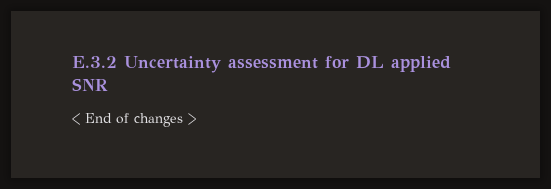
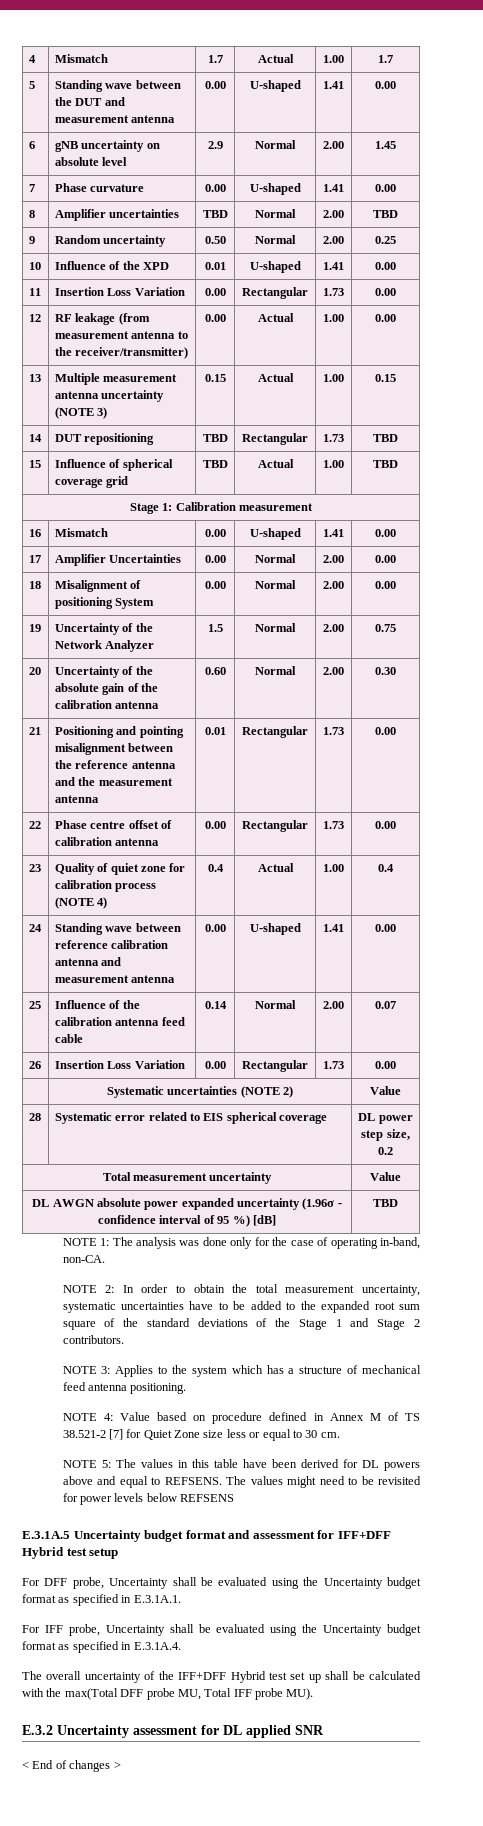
(72, 62) none -> [28,55,36,63] [54,54,108,63] [207,55,223,63] [257,54,294,63] [323,55,344,63] [378,55,393,63] [28,81,35,89] [54,80,181,92] [54,97,125,106] [54,115,176,123] [204,81,226,89] [249,80,301,92] [323,81,344,89] [375,81,396,89] [28,141,35,149] [54,140,160,152] [54,157,128,166] [207,141,223,149] [255,140,296,149] [323,141,344,149] [375,141,396,149] [28,184,35,192] [54,183,145,192] [204,184,226,192] [249,183,301,195] [323,184,344,192] [375,184,396,192] [28,210,35,218] [54,209,180,221] [202,210,228,218] [255,209,296,218] [323,210,344,218] [373,210,398,218] [28,236,35,244] [54,235,167,247] [204,236,226,244] [255,235,296,244] [323,236,344,244] [375,236,396,244] [28,262,41,270] [54,261,170,270] [204,262,226,270] [249,261,301,273] [323,262,344,270] [375,262,396,270] [28,288,41,296] [54,287,185,296] [204,288,226,296] [242,287,308,299] [323,288,344,296] [375,288,396,296] [28,314,41,322] [54,313,150,325] [54,331,188,339] [54,347,189,359] [204,314,226,322] [257,313,294,322] [323,314,344,322] [375,314,396,322] [28,374,41,382] [54,373,178,385] [54,390,165,402] [54,407,108,419] [204,374,226,382] [257,373,294,382] [323,374,344,382] [375,374,396,382] [28,434,42,442] [54,433,155,445] [202,434,228,442] [242,433,308,445] [323,434,344,442] [373,434,398,442] [28,460,41,468] [54,459,173,471] [54,476,129,488] [202,460,228,468] [257,459,294,468] [323,460,344,468] [373,460,398,468] [129,502,314,514] [28,529,41,537] [54,528,108,537] [204,529,226,537] [249,528,301,540] [323,529,344,537] [375,529,396,537] [28,555,41,563] [54,554,182,566] [204,555,226,563] [255,554,296,563] [323,555,344,563] [375,555,396,563] [28,581,41,589] [54,580,142,592] [54,597,155,609] [204,581,226,589] [255,580,296,589] [323,581,344,589] [375,581,396,589] [28,624,41,632] [54,623,153,635] [54,640,155,652] [207,624,223,632] [255,623,296,632] [323,624,344,632] [375,624,396,632] [28,667,41,675] [54,666,153,678] [54,683,159,695] [54,700,160,709] [204,667,226,675] [255,666,296,675] [323,667,344,675] [375,667,396,675] [28,727,41,735] [54,726,184,738] [54,743,174,755] [54,760,176,769] [54,777,173,786] [54,795,99,803] [204,727,226,735] [242,726,308,738] [323,727,344,735] [375,727,396,735] [28,821,41,829] [54,820,173,829] [54,837,160,846] [204,821,226,829] [242,820,308,832] [323,821,344,829] [375,821,396,829] [28,864,41,872] [54,863,186,875] [54,880,157,892] [54,897,108,909] [207,864,224,872] [257,863,294,872] [323,864,344,872] [378,864,394,872] [28,924,42,932] [54,923,181,935] [54,940,169,949] [54,957,122,966] [54,975,176,983] [204,924,226,932] [249,923,301,935] [323,924,344,932] [375,924,396,932] [28,1001,41,1009] [54,1000,140,1009] [54,1017,185,1026] [54,1034,83,1043] [204,1001,227,1009] [255,1000,296,1009] [323,1001,344,1009] [375,1001,396,1009] [28,1061,41,1069] [54,1060,185,1069] [204,1061,226,1069] [242,1060,308,1072] [323,1061,344,1069] [375,1061,396,1069] [106,1086,294,1098] [370,1086,401,1095] [28,1113,41,1121] [54,1112,328,1124] [358,1113,413,1124] [361,1129,410,1141] [378,1147,393,1155] [102,1172,273,1184] [370,1172,401,1181] [32,1198,342,1210] [98,1215,276,1227] [373,1199,398,1207] [62,1237,420,1249] [62,1255,105,1263] [62,1284,420,1296] [62,1301,420,1313] [62,1318,420,1330] [62,1335,124,1344] [62,1365,422,1377] [62,1382,187,1394] [62,1412,420,1424] [62,1429,340,1441] [62,1459,420,1471] [62,1476,421,1488] [62,1493,235,1505] [22,1530,391,1542] [22,1547,119,1559] [22,1577,421,1589] [22,1594,181,1606] [22,1624,421,1636] [22,1641,181,1653] [22,1671,422,1683] [22,1688,314,1700] 4 | Mismatch | 1.7 | Actual | 1.00 | 1.7 // 5 | Standing wave between the DUT and measurement antenna | 0.00 | U-shaped | 1.41 | 0.00 // 6 | gNB uncertainty on absolute level | 2.9 | Normal | 2.00 | 1.45 // 7 | Phase curvature | 0.00 | U-shaped | 1.41 | 0.00 // 8 | Amplifier uncertainties | TBD | Normal | 2.00 | TBD // 9 | Random uncertainty | 0.50 | Normal | 2.00 | 0.25 // 10 | Influence of the XPD | 0.01 | U-shaped | 1.41 | 0.00 // 11 | Insertion Loss Variation | 0.00 | Rectangular | 1.73 | 0.00 // 12 | RF leakage (from measurement antenna to the receiver/transmitter) | 0.00 | Actual | 1.00 | 0.00 // 13 | Multiple measurement antenna uncertainty (NOTE 3) | 0.15 | Actual | 1.00 | 0.15 // 14 | DUT repositioning | TBD | Rectangular | 1.73 | TBD // 15 | Influence of spherical coverage grid | TBD | Actual | 1.00 | TBD // Stage 1: Calibration measurement // 16 | Mismatch | 0.00 | U-shaped | 1.41 | 0.00 // 17 | Amplifier Uncertainties | 0.00 | Normal | 2.00 | 0.00 // 18 | Misalignment of positioning System | 0.00 | Normal | 2.00 | 0.00 // 19 | Uncertainty of the Network Analyzer | 1.5 | Normal | 2.00 | 0.75 // 20 | Uncertainty of the absolute gain of the calibration antenna | 0.60 | Normal | 2.00 | 0.30 // 21 | Positioning and pointing misalignment between the reference antenna and the measurement antenna | 0.01 | Rectangular | 1.73 | 0.00 // 22 | Phase centre offset of calibration antenna | 0.00 | Rectangular | 1.73 | 0.00 // 23 | Quality of quiet zone for calibration process (NOTE 4) | 0.4 | Actual | 1.00 | 0.4 // 24 | Standing wave between reference calibration antenna and measurement antenna | 0.00 | U-shaped | 1.41 | 0.00 // 25 | Influence of the calibration antenna feed cable | 0.14 | Normal | 2.00 | 0.07 // 26 | Insertion Loss Variation | 0.00 | Rectangular | 1.73 | 0.00 // | Systematic uncertainties (NOTE 2) | Value // 28 | Systematic error related to EIS spherical coverage | DL power step size, 0.2 // Total measurement uncertainty | Value // DL AWGN absolute power expanded uncertainty (1.96σ - confidence interval of 95 %) [dB] | TBD // NOTE 1: The analysis was done only for the case of operating in-band, non-CA. // NOTE 2: In order to obtain the total measurement uncertainty, systematic uncertainties have to be added to the expanded root sum square of the standard deviations of the Stage 1 and Stage 2 contributors. // NOTE 3: Applies to the system which has a structure of mechanical feed antenna positioning. // NOTE 4: Value based on procedure defined in Annex M of TS 38.521-2 [7] for Quiet Zone size less or equal to 30 cm. // NOTE 5: The values in this table have been derived for DL powers above and equal to REFSENS. The values might need to be revisited for power levels below REFSENS // E.3.1A.5 Uncertainty budget format and assessment for IFF+DFF Hybrid test setup // For DFF probe, Uncertainty shall be evaluated using the Uncertainty budget format as specified in E.3.1A.1. // For IFF probe, Uncertainty shall be evaluated using the Uncertainty budget format as specified in E.3.1A.4. // The overall uncertainty of the IFF+DFF Hybrid test set up shall be calculated with the max(Total DFF probe MU, Total IFF probe MU). //

